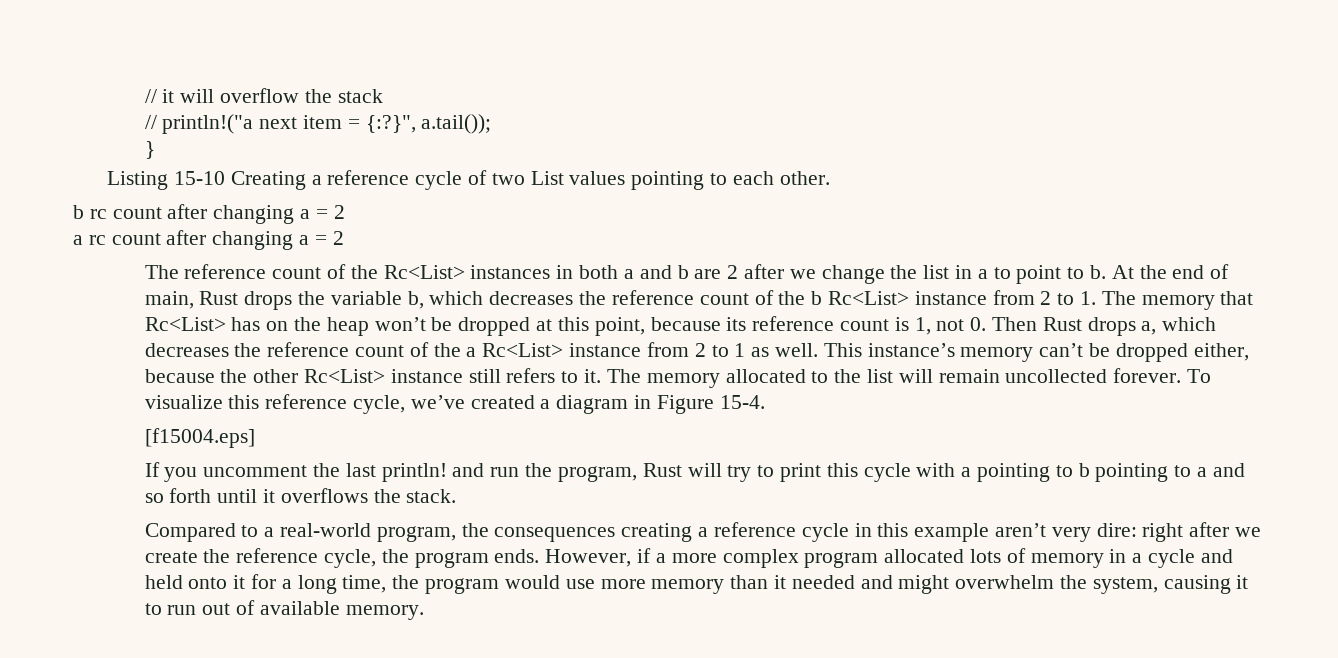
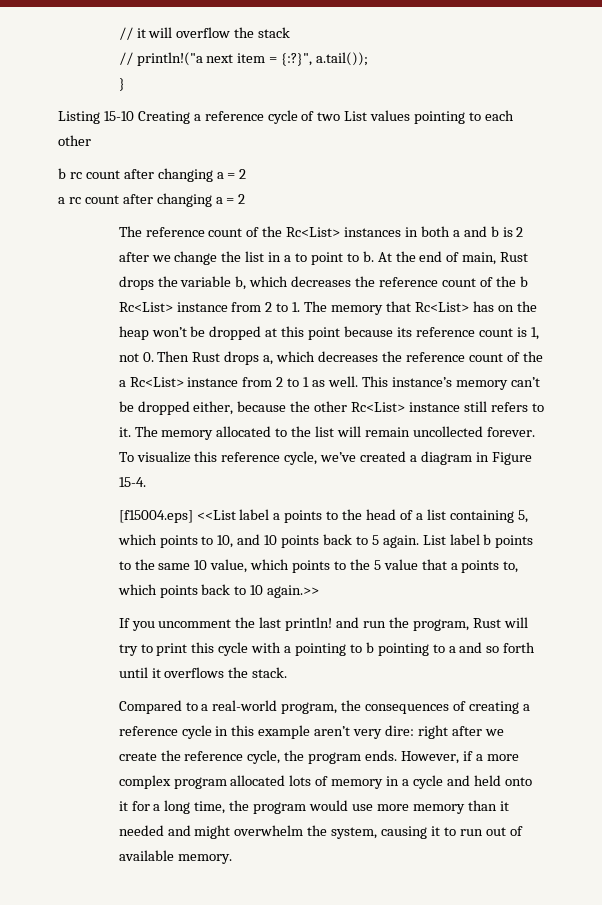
[779,171,830,185] other. -> [58,135,91,146] other
[694,269,722,279] are -> [502,227,513,237] is
[594,317,645,336] point, -> [308,327,341,340] point
(255, 438) none -> [196,509,528,523] [117,534,534,548] [118,559,519,573] [117,584,320,598] <<List label a points to the head of a list containing 5, which points to 10, and 10 points back to 5 again. List label b points to the same 10 value, which points to the 5 value that a points to, which points back to 10 again.>>
(616, 534) none -> [452,701,466,711] of

